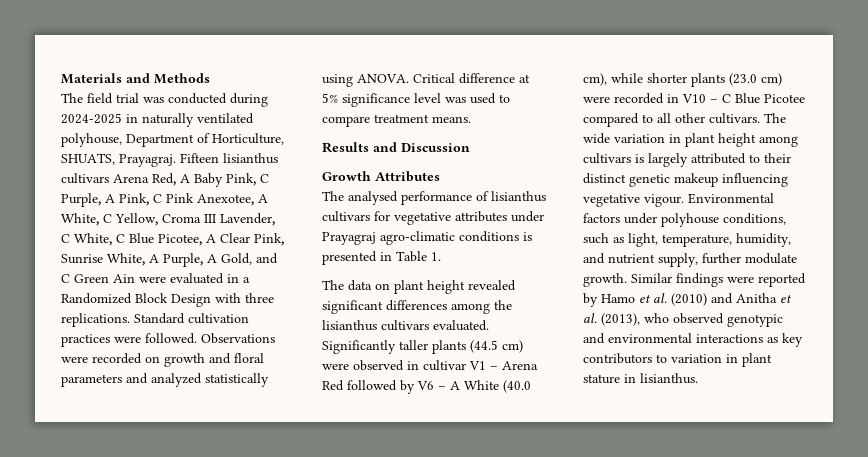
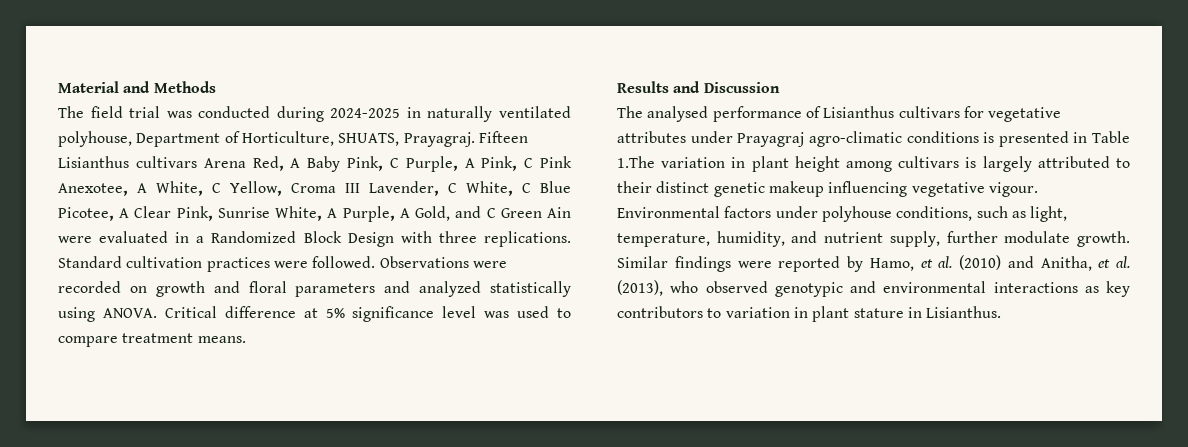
[61,73,122,84] Materials -> [58,81,119,93] Material
[223,153,278,164] lisianthus -> [58,156,129,168] Lisianthus
[322,171,440,182] // Growth Attributes -> (780, 87) none
[491,191,546,202] lisianthus -> [823,106,895,118] Lisianthus
[431,252,441,261] [322,280,516,294] [322,300,512,314] [322,320,489,331] [322,340,523,354] [322,360,538,371] [322,380,531,394] [583,73,782,87] [583,93,805,104] [583,113,786,127] [583,133,610,144] 1. // The data on plant height revealed significant differences among the lisianthus cultivars evaluated. Significantly taller plants (44.5 cm) were observed in cultivar V1 – Arena Red followed by V6 – A White (40.0 cm), while shorter plants (23.0 cm) were recorded in V10 – C Blue Picotee compared to all other cultivars. The wide -> [617,156,655,168] 1.The
[601,294,635,303] Hamo -> [869,258,914,271] Hamo,
[736,293,777,303] Anitha -> [1040,256,1092,271] Anitha,
[640,373,698,384] lisianthus. -> [926,306,1002,318] Lisianthus.

